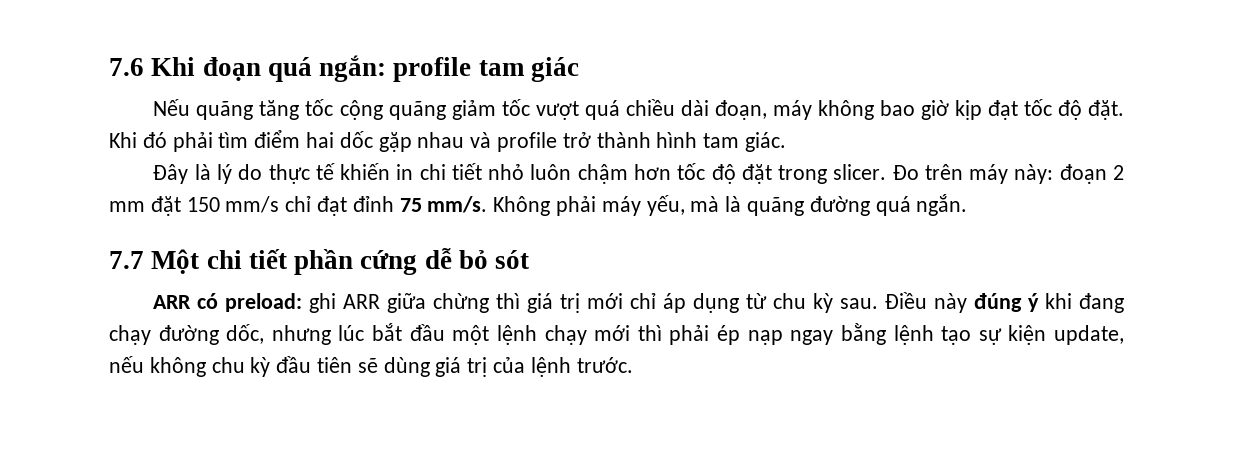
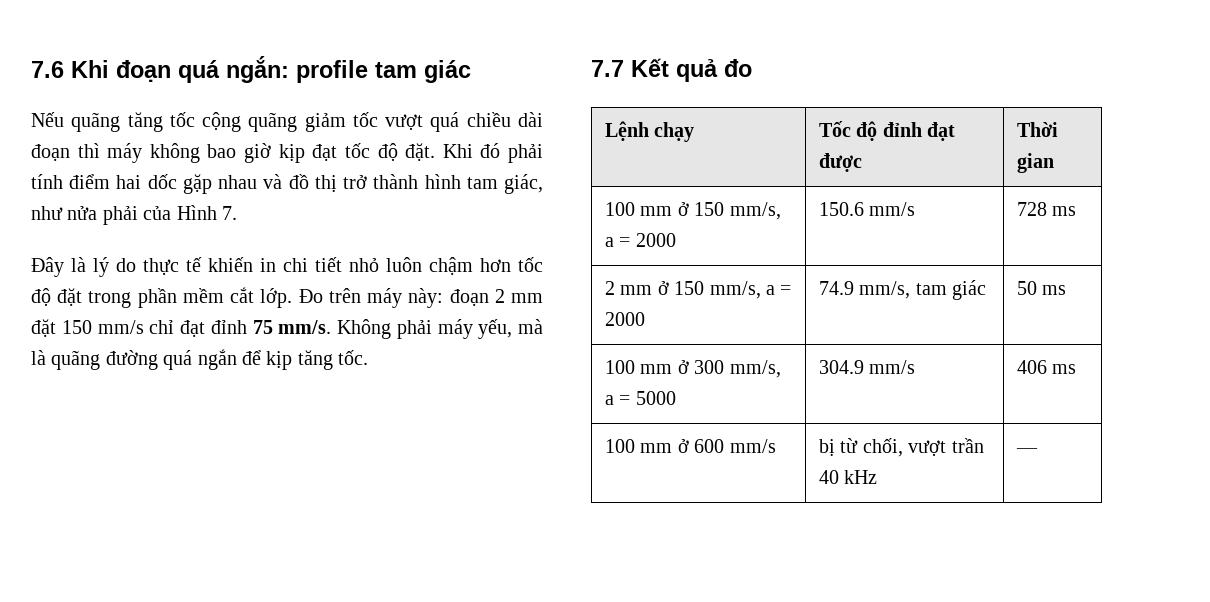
[714,100,767,120] đoạn, -> [31,143,100,161] đoạn thì
[218,132,249,148] tìm -> [31,174,63,189] tính
[497,132,558,152] profile -> [288,174,337,192] đồ thị
[745,132,787,152] giác. -> [503,174,543,194] [31,205,238,225] giác, như nửa phải của Hình 7.
[833,164,887,180] slicer. -> [137,287,293,308] phần mềm cắt lớp.
[916,194,968,216] [109,248,530,275] [153,292,1124,313] [109,323,1124,345] [109,356,633,377] ngắn. // 7.7 Một chi tiết phần cứng dễ bỏ sót // ARR có preload: ghi ARR giữa chừng thì giá trị mới chỉ áp dụng từ chu kỳ sau. Điều này đúng ý khi đang chạy đường dốc, nhưng lúc bắt đầu một lệnh chạy mới thì phải ép nạp ngay bằng lệnh tạo sự kiện update, nếu không chu kỳ đầu tiên sẽ dùng giá trị của lệnh trước. -> [197,349,369,370] [591,58,752,82] [605,121,695,142] [819,121,956,141] [819,153,863,172] [1017,122,1059,137] [1017,153,1055,173] [605,202,781,220] [605,233,676,247] [819,202,916,216] [1017,202,1077,216] [605,281,792,299] [605,312,646,326] [819,280,987,300] [1017,281,1067,295] [605,360,781,378] [605,391,676,405] [819,360,916,374] [1017,360,1077,374] [605,439,776,453] [819,438,984,457] [819,470,878,484] [1016,448,1039,453] ngắn để kịp tăng tốc. // 7.7 Kết quả đo // Lệnh chạy | Tốc độ đỉnh đạt được | Thời gian // 100 mm ở 150 mm/s, a = 2000 | 150.6 mm/s | 728 ms // 2 mm ở 150 mm/s, a = 2000 | 74.9 mm/s, tam giác | 50 ms // 100 mm ở 300 mm/s, a = 5000 | 304.9 mm/s | 406 ms // 100 mm ở 600 mm/s | bị từ chối, vượt trần 40 kHz | —

